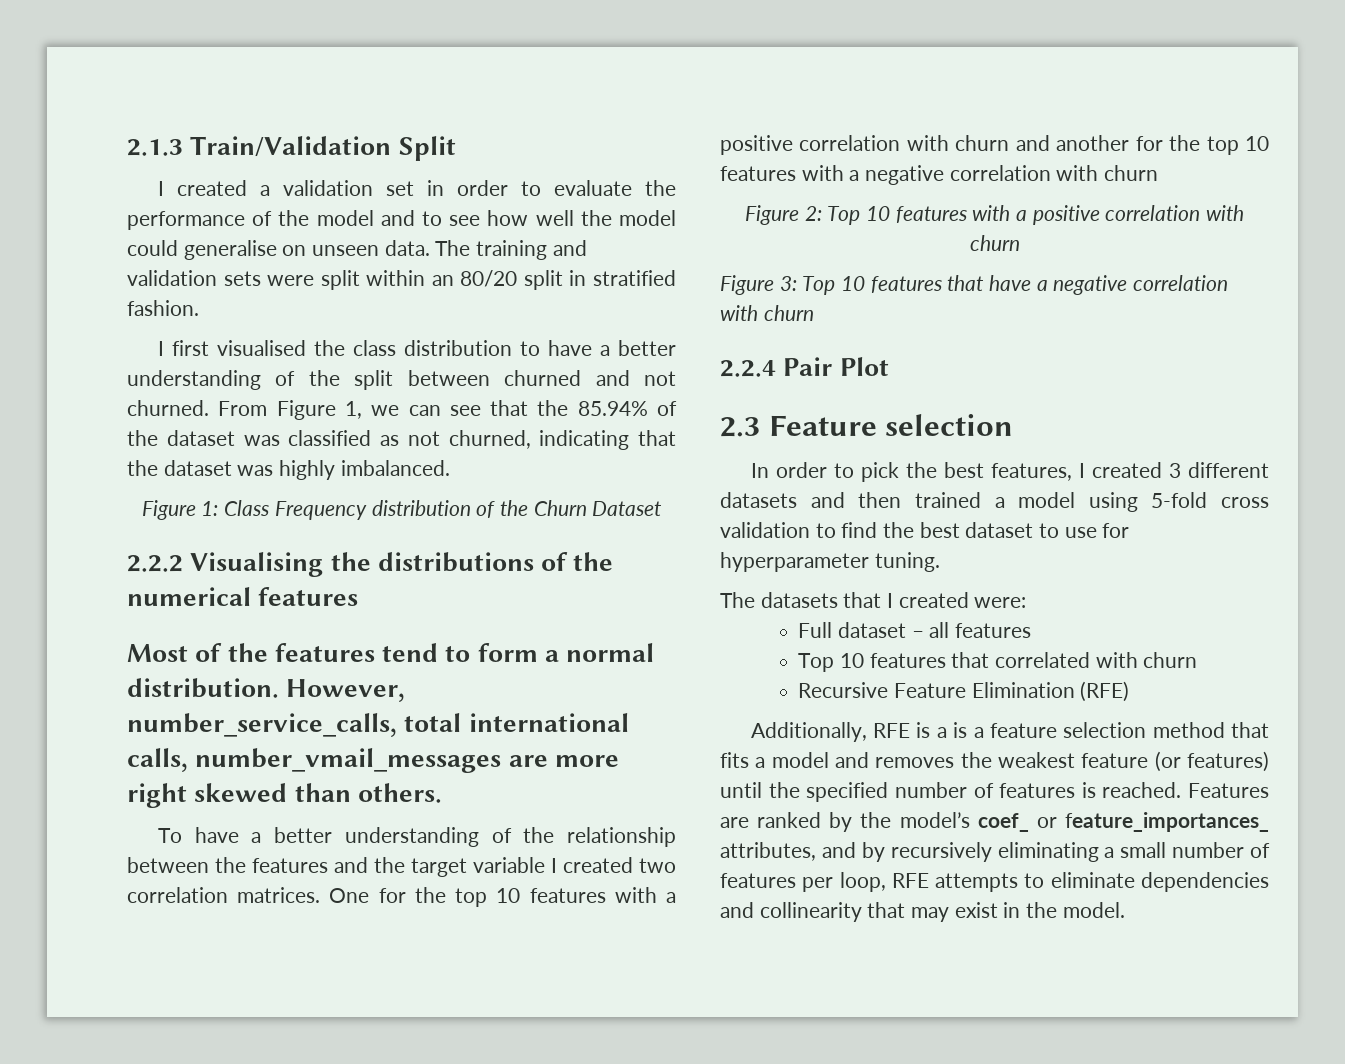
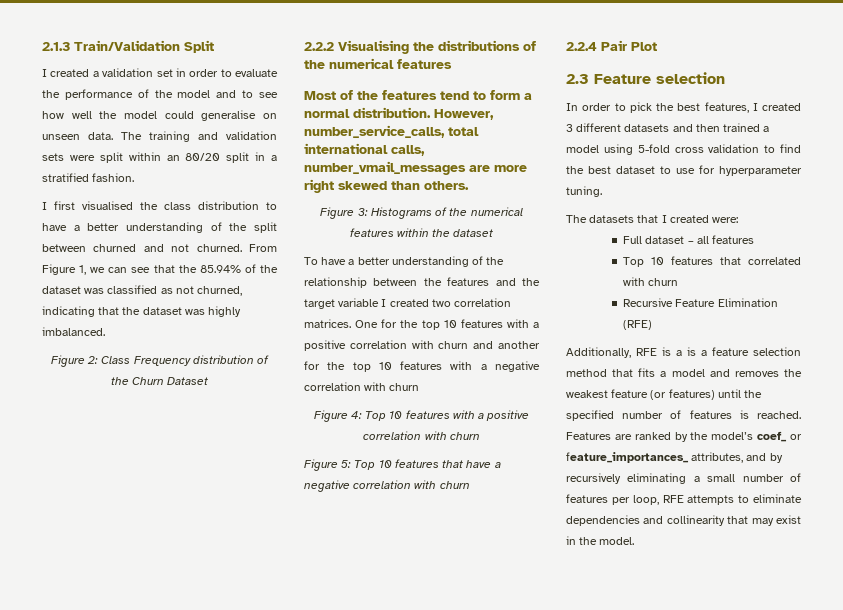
(587, 278) none -> [271,155,277,161] a
[201,501,219,516] 1: -> [87,356,99,364] 2:
(442, 793) none -> [320,207,523,219] [349,228,494,237] // Figure 3: Histograms of the numerical features within the dataset
[804,206,822,221] 2: -> [350,411,362,419] 4:
[779,276,797,291] 3: -> [341,460,352,468] 5:

